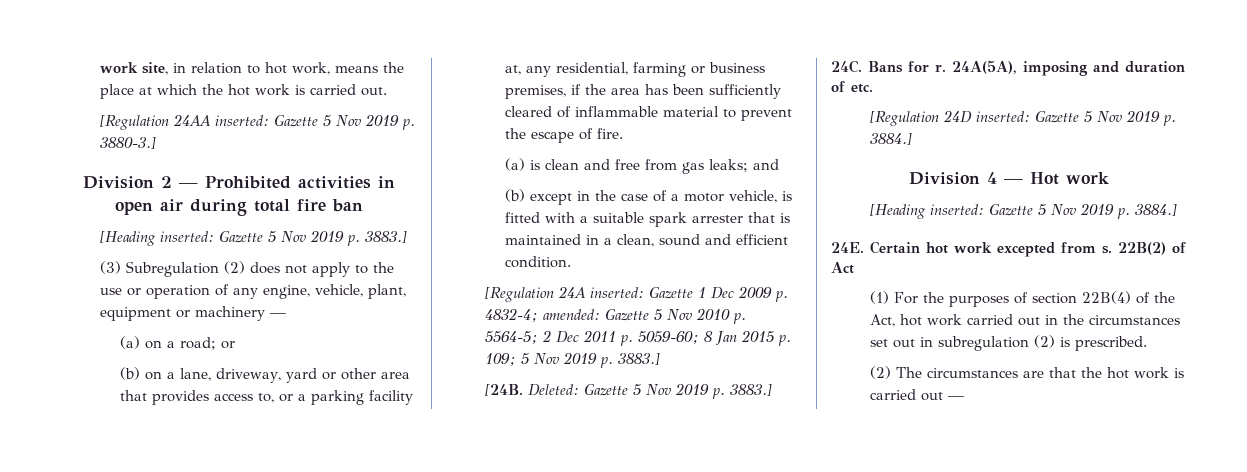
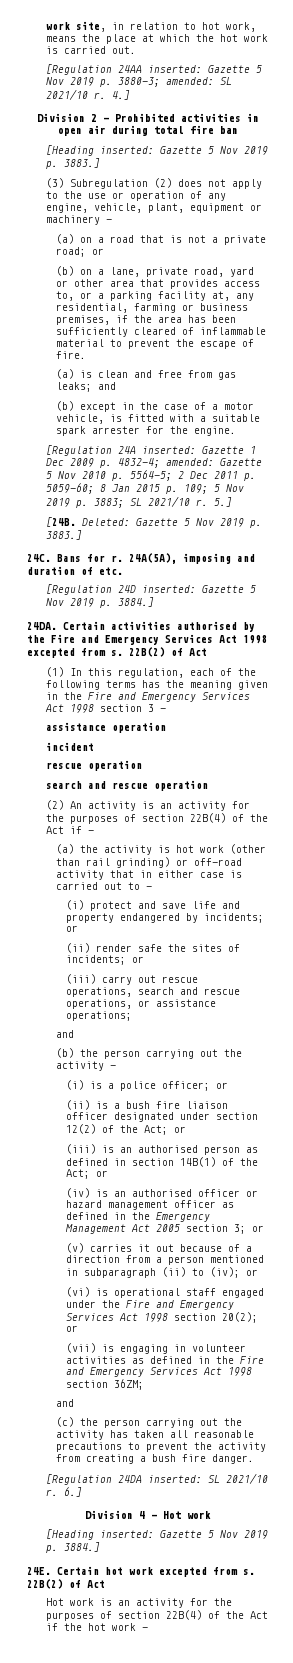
[100,137,157,149] 3880-3.] -> [118,77,233,87] [46,89,131,100] 3880-3; amended: SL 2021/10 r. 4.]
(176, 344) none -> [110,235,267,245] road that is not a private
[216,368,282,383] driveway, -> [146,267,225,277] private road,
[748,212,791,223] [505,234,789,247] [505,256,572,268] that is maintained in a clean, sound and efficient condition. -> [146,426,237,436] for the engine.
[618,353,661,365] 3883.] -> [94,496,233,508] 3883; SL 2021/10 r. 5.]
(913, 139) none -> [27,621,255,632] [27,634,267,645] [27,647,207,658] [46,667,257,678] [46,680,269,690] [46,692,251,702] [45,704,167,713] [46,722,167,733] [46,742,95,751] [46,760,143,771] [46,780,209,791] [46,800,251,811] [46,813,269,824] [46,826,95,834] [56,844,267,855] [56,857,243,868] [56,870,243,880] [56,882,153,890] [65,900,240,911] [65,913,264,923] [65,925,78,932] [65,943,240,953] [65,955,144,965] [65,974,198,985] [65,987,240,997] [65,999,216,1009] [65,1011,132,1021] [56,1030,75,1038] [56,1048,243,1059] [56,1061,117,1071] [65,1080,228,1091] [65,1100,228,1110] [65,1112,258,1122] [65,1124,186,1135] [65,1144,258,1155] [65,1157,258,1167] [65,1169,108,1179] [65,1188,258,1198] [65,1200,234,1210] [65,1212,210,1222] [64,1224,264,1234] [65,1243,252,1253] [65,1255,264,1265] [65,1267,258,1278] [65,1287,264,1298] [65,1300,234,1310] [65,1312,258,1323] [65,1325,78,1332] [65,1343,246,1354] [65,1356,264,1364] [65,1367,252,1377] [65,1379,144,1390] [56,1399,75,1407] [56,1417,243,1428] [56,1430,255,1440] [56,1442,267,1452] [56,1454,255,1464] [46,1473,269,1485] [46,1487,83,1497] // 24DA. Certain activities authorised by the Fire and Emergency Services Act 1998 excepted from s. 22B(2) of Act // (1) In this regulation, each of the following terms has the meaning given in the Fire and Emergency Services Act 1998 section 3 — // assistance operation // incident // rescue operation // search and rescue operation // (2) An activity is an activity for the purposes of section 22B(4) of the Act if — // (a) the activity is hot work (other than rail grinding) or off-road activity that in either case is carried out to — // (i) protect and save life and property endangered by incidents; or // (ii) render safe the sites of incidents; or // (iii) carry out rescue operations, search and rescue operations, or assistance operations; // and // (b) the person carrying out the activity — // (i) is a police officer; or // (ii) is a bush fire liaison officer designated under section 12(2) of the Act; or // (iii) is an authorised person as defined in section 14B(1) of the Act; or // (iv) is an authorised officer or hazard management officer as defined in the Emergency Management Act 2005 section 3; or // (v) carries it out because of a direction from a person mentioned in subparagraph (ii) to (iv); or // (vi) is operational staff engaged under the Fire and Emergency Services Act 1998 section 20(2); or // (vii) is engaging in volunteer activities as defined in the Fire and Emergency Services Act 1998 section 36ZM; // and // (c) the person carrying out the activity has taken all reasonable precautions to prevent the activity from creating a bush fire danger. // [Regulation 24DA inserted: SL 2021/10 r. 6.]
[870,291,1176,307] [870,314,1181,327] [870,335,1148,351] [870,366,1185,379] [870,389,944,401] (1) For the purposes of section 22B(4) of the Act, hot work carried out in the circumstances set out in subregulation (2) is prescribed. // (2) The circumstances are that the hot work is carried out -> [46,1598,233,1608] [46,1610,269,1621] [46,1623,137,1631] Hot work is an activity for the purposes of section 22B(4) of the Act if the hot work

